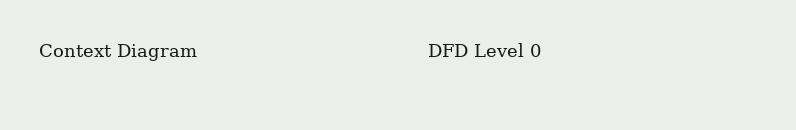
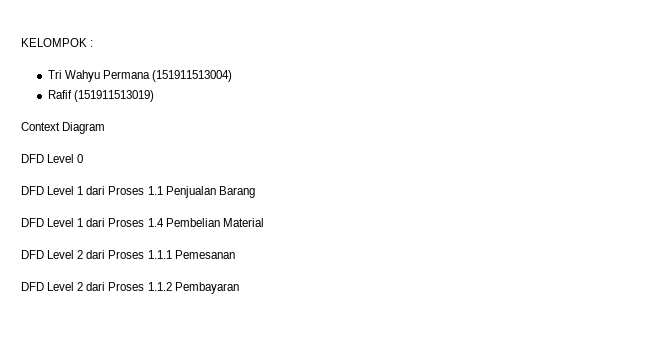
(39, 50) none -> [21,38,94,47] [47,70,232,82] [47,90,154,102] KELOMPOK : // Tri Wahyu Permana (151911513004) // Rafif (151911513019) //
(541, 50) none -> [21,186,255,198] [21,218,264,227] [21,250,235,259] [21,282,239,294] // DFD Level 1 dari Proses 1.1 Penjualan Barang // DFD Level 1 dari Proses 1.4 Pembelian Material // DFD Level 2 dari Proses 1.1.1 Pemesanan // DFD Level 2 dari Proses 1.1.2 Pembayaran

